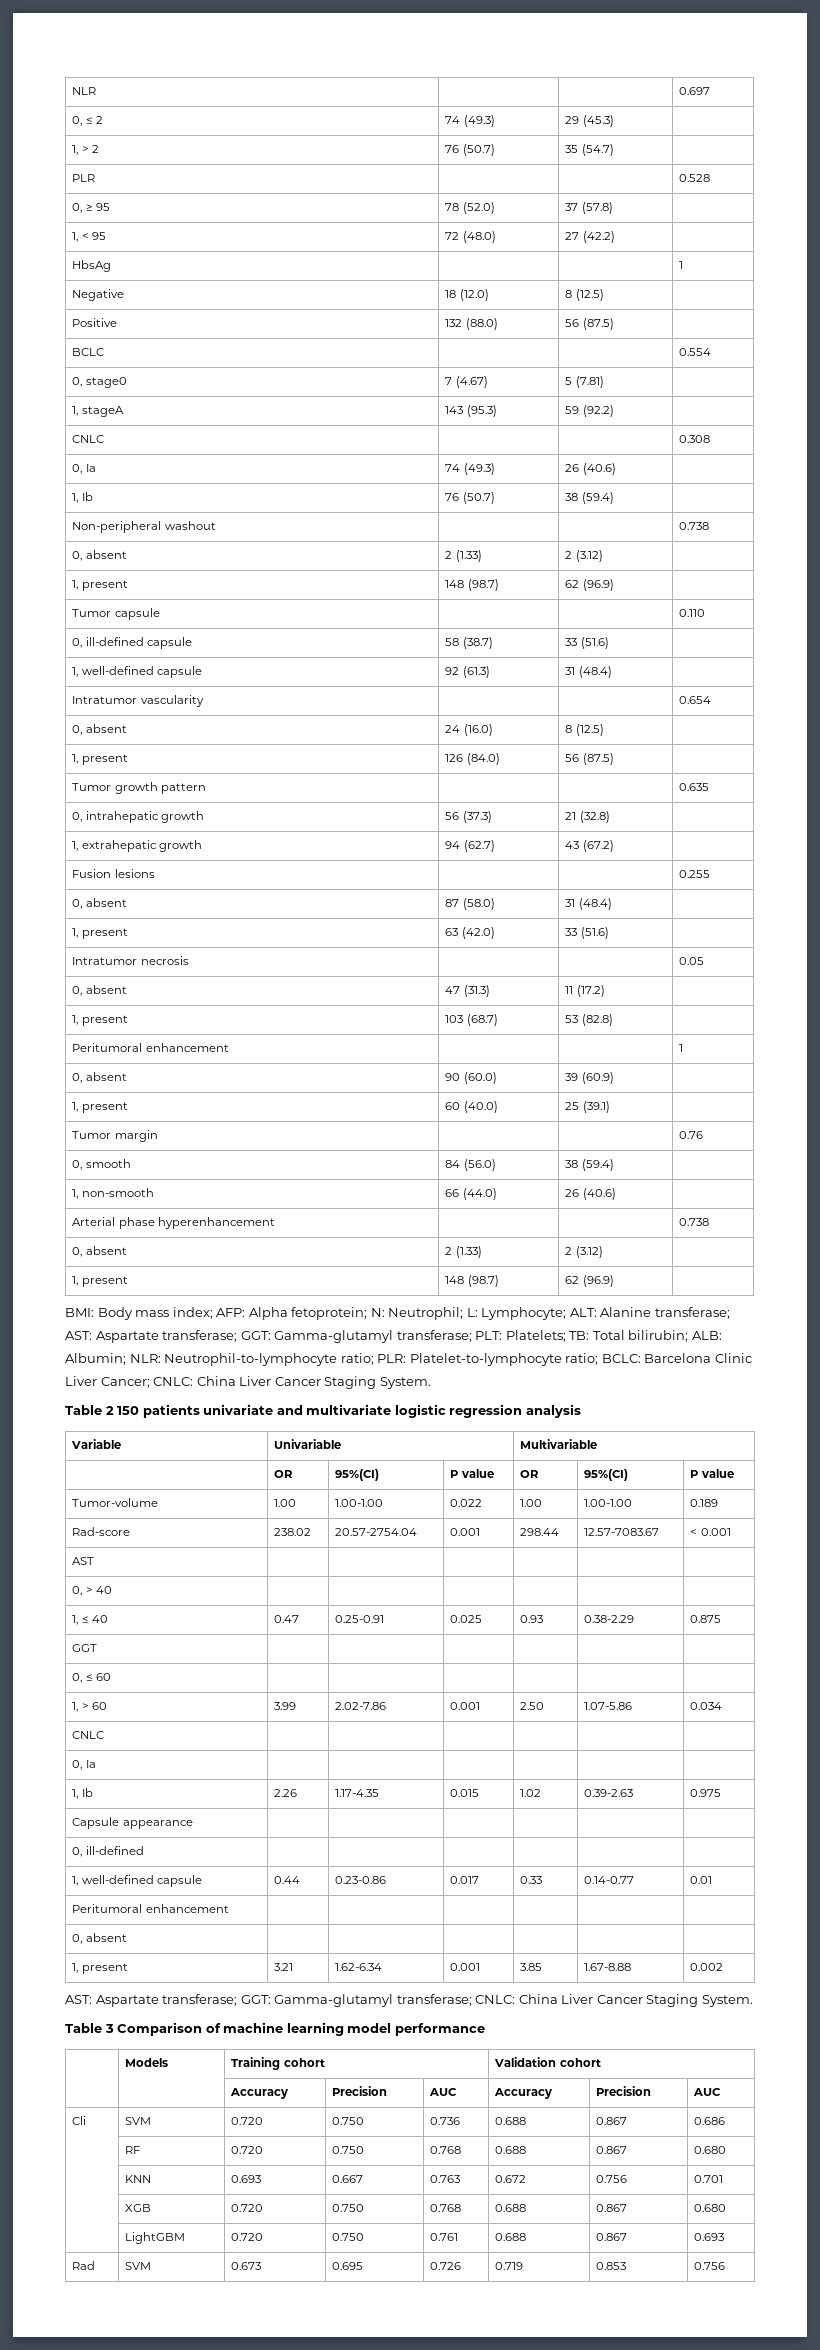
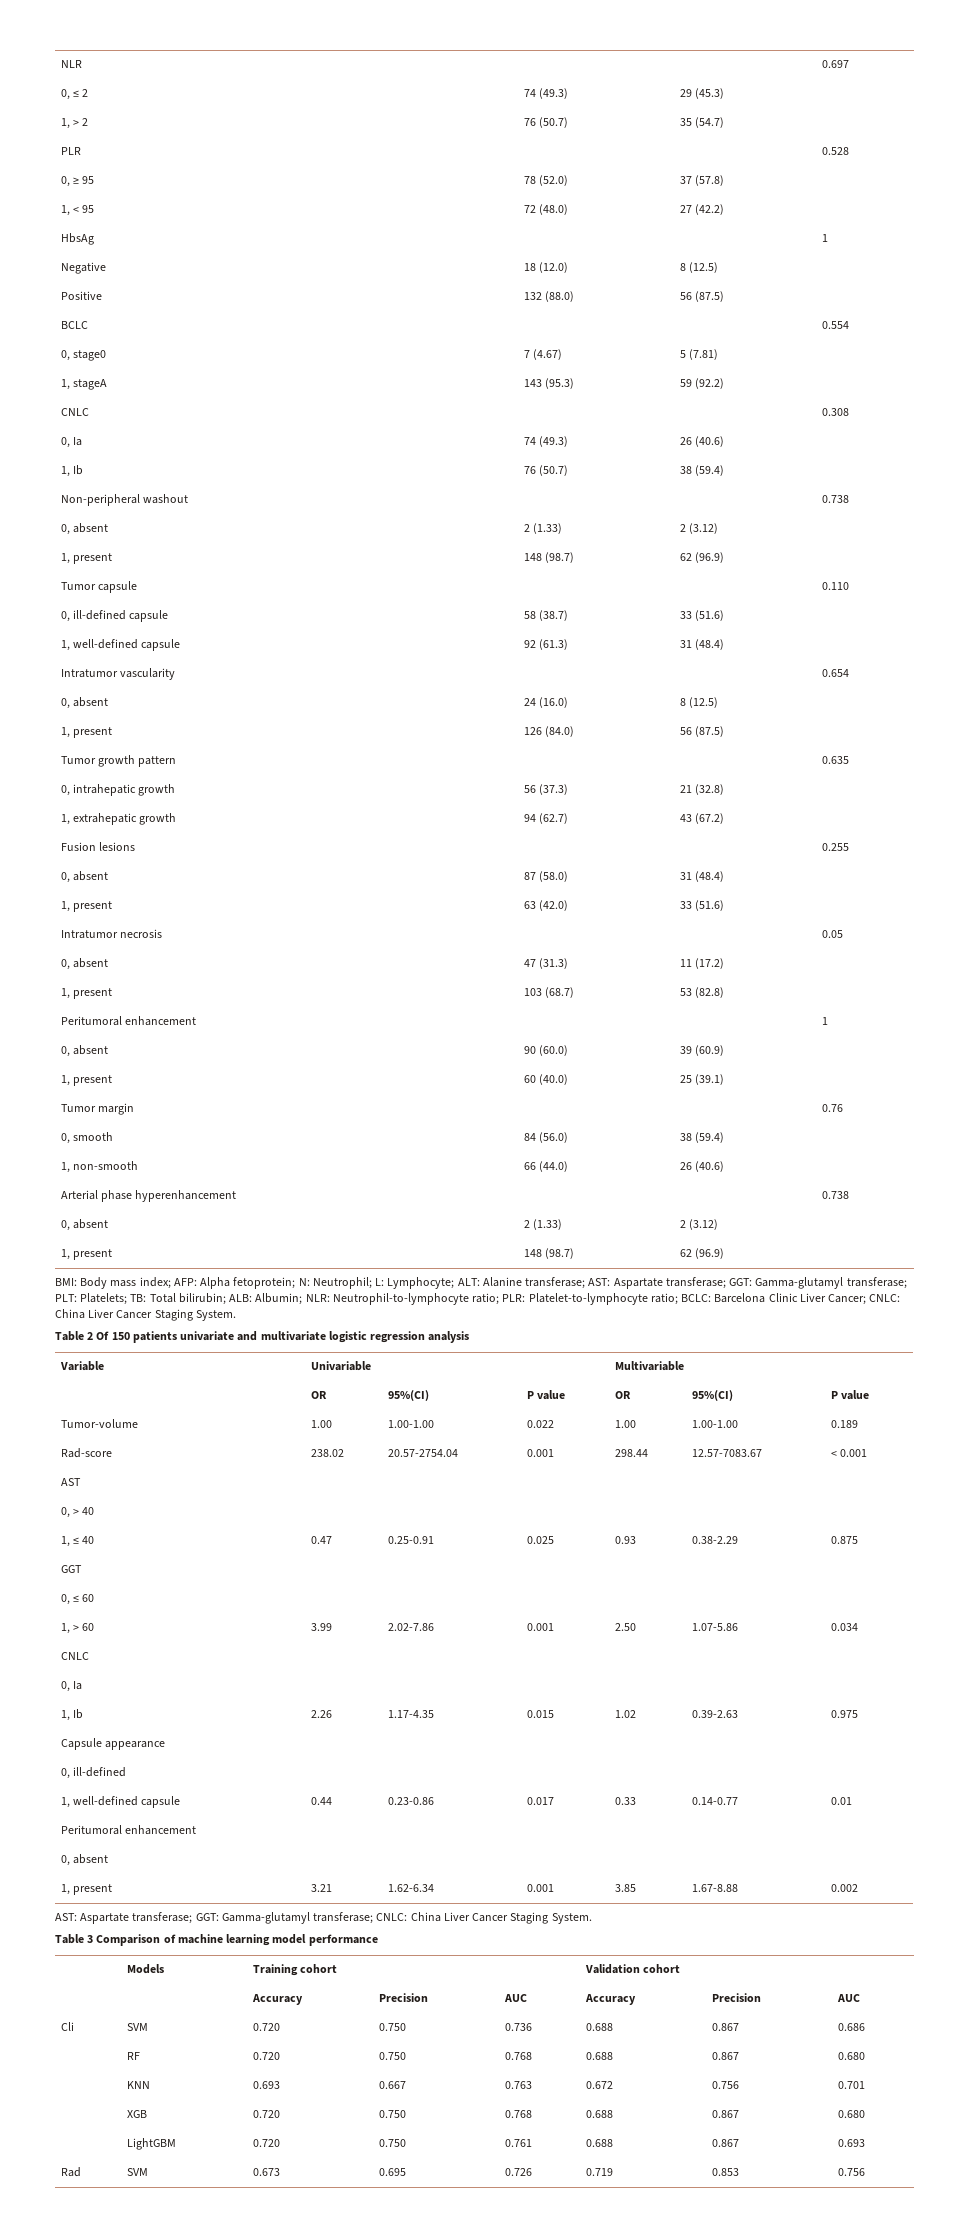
(114, 1410) none -> [96,1331,110,1340] Of

